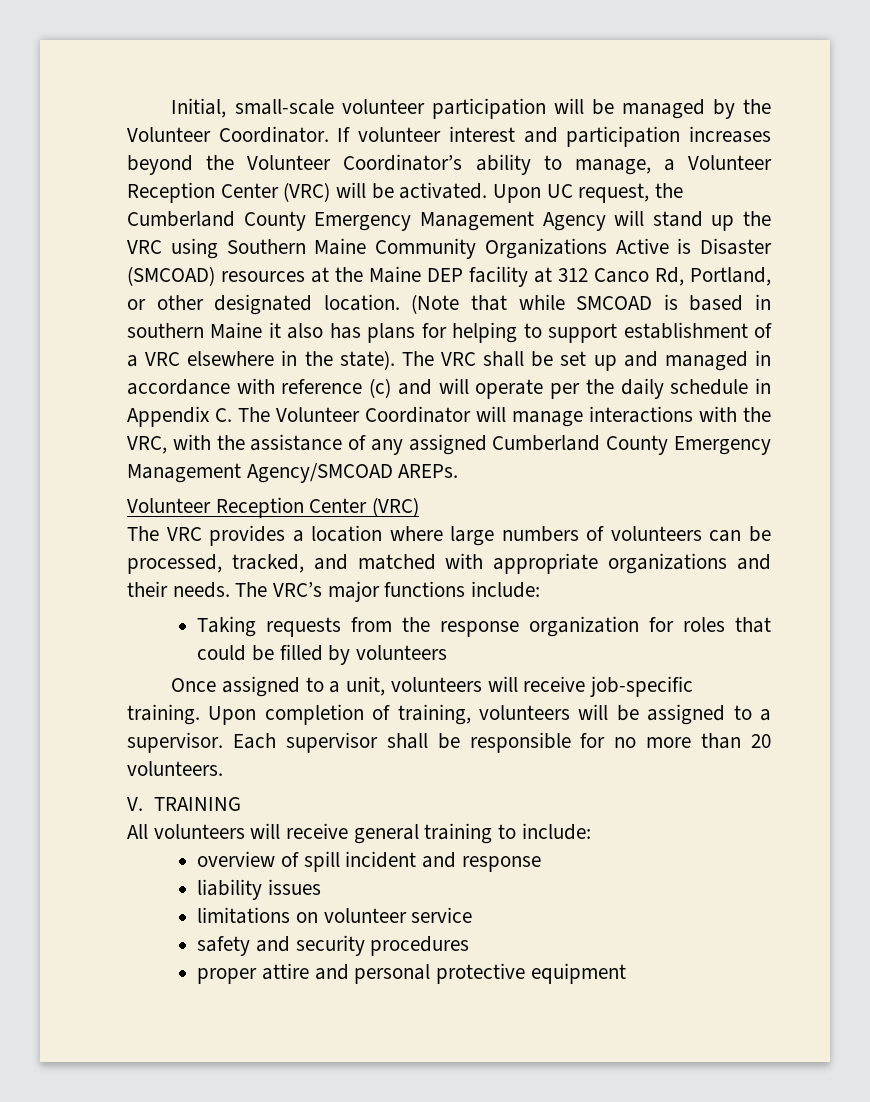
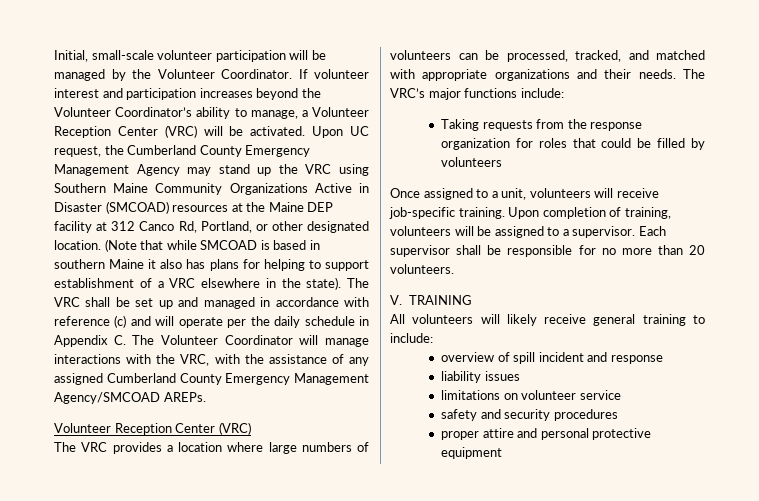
[614,210,645,226] will -> [187,167,212,176] may
[677,238,692,254] is -> [358,183,369,193] in
(281, 831) none -> [506,314,537,326] likely

